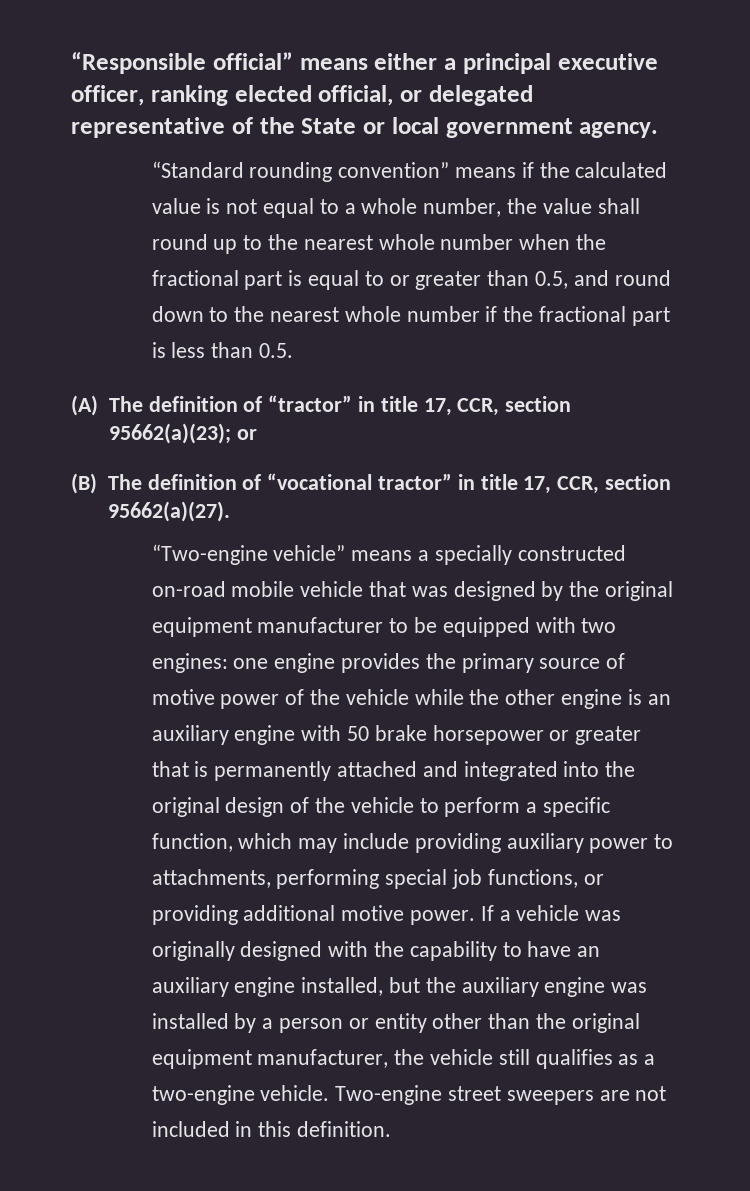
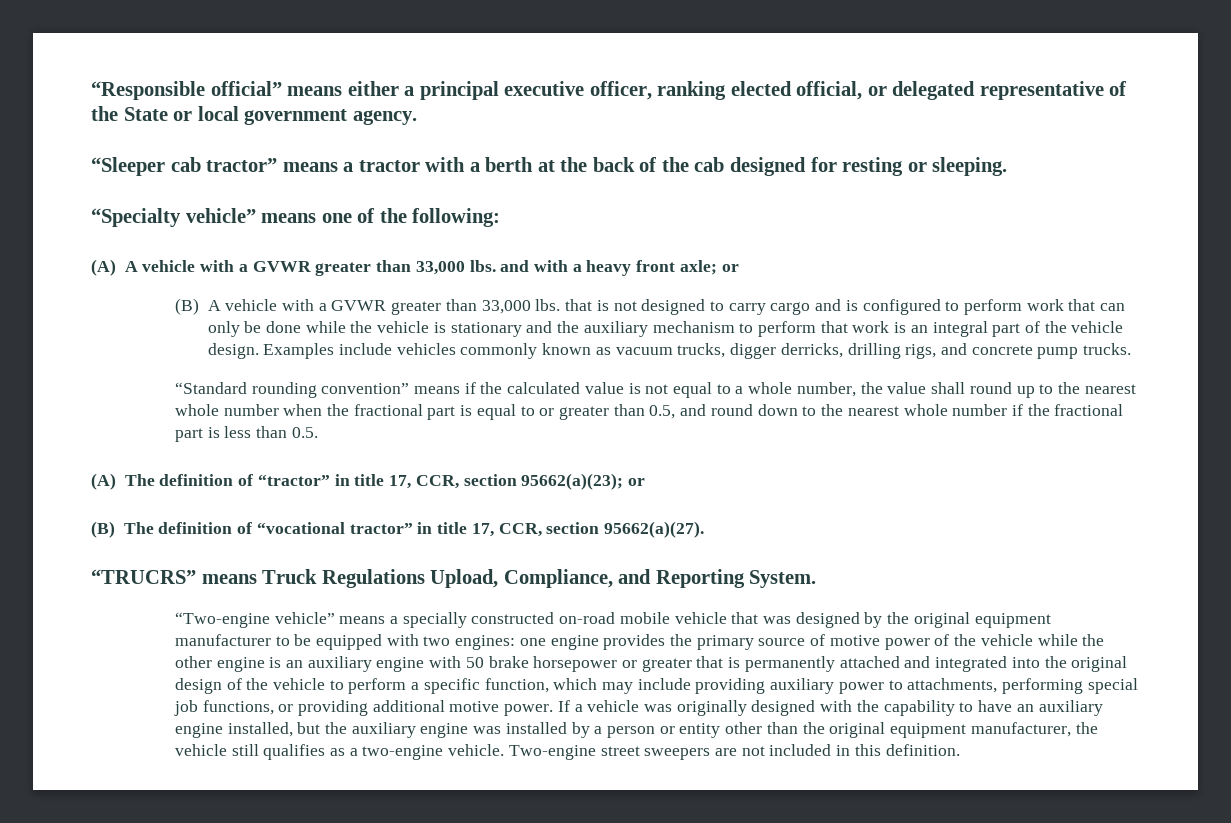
(659, 130) none -> [91,157,1008,176] [91,208,501,227] [91,259,739,276] [174,298,1126,315] [207,321,1124,337] [207,343,1132,359] // “Sleeper cab tractor” means a tractor with a berth at the back of the cab designed for resting or sleeping. // “Specialty vehicle” means one of the following: // (A) A vehicle with a GVWR greater than 33,000 lbs. and with a heavy front axle; or // (B) A vehicle with a GVWR greater than 33,000 lbs. that is not designed to carry cargo and is configured to perform work that can only be done while the vehicle is stationary and the auxiliary mechanism to perform that work is an integral part of the vehicle design. Examples include vehicles commonly known as vacuum trucks, digger derricks, drilling rigs, and concrete pump trucks.
(230, 511) none -> [91,569,817,588] // “TRUCRS” means Truck Regulations Upload, Compliance, and Reporting System.

